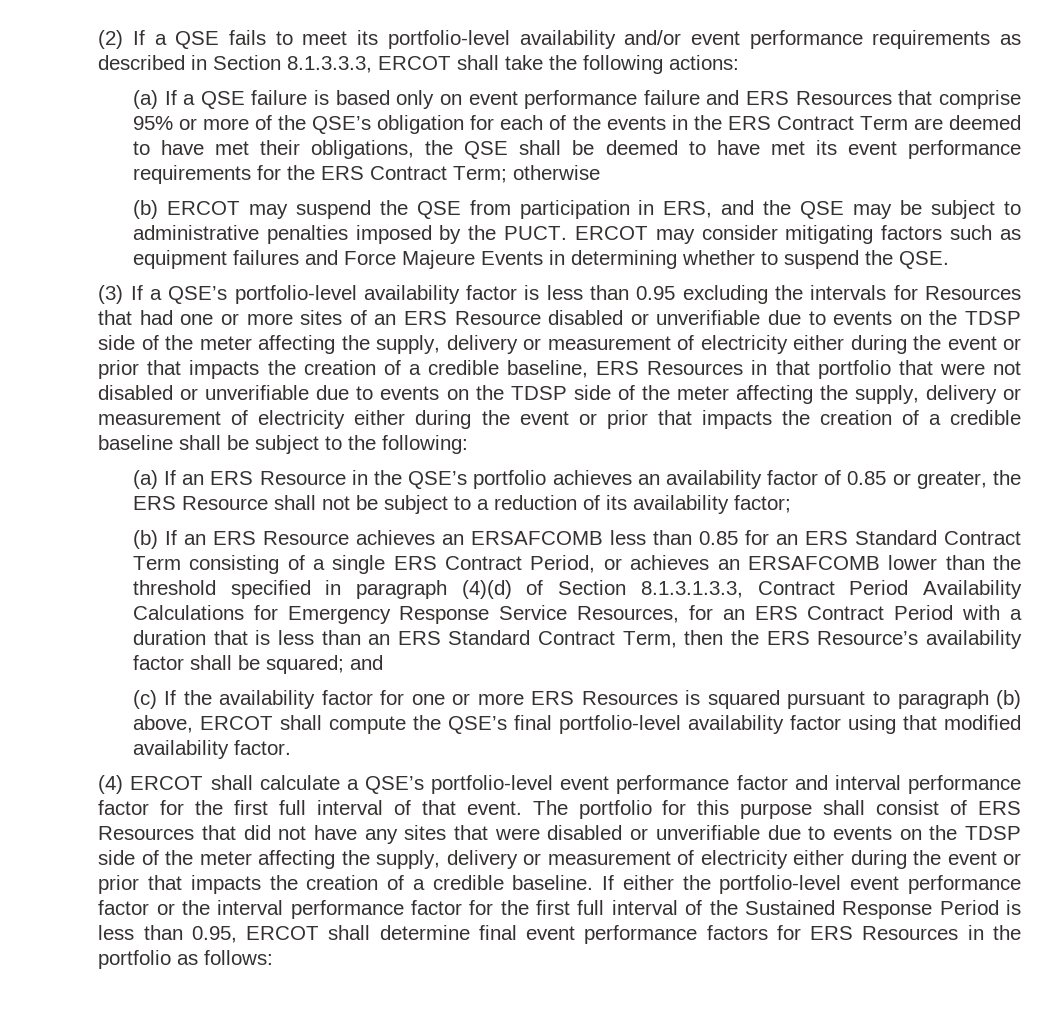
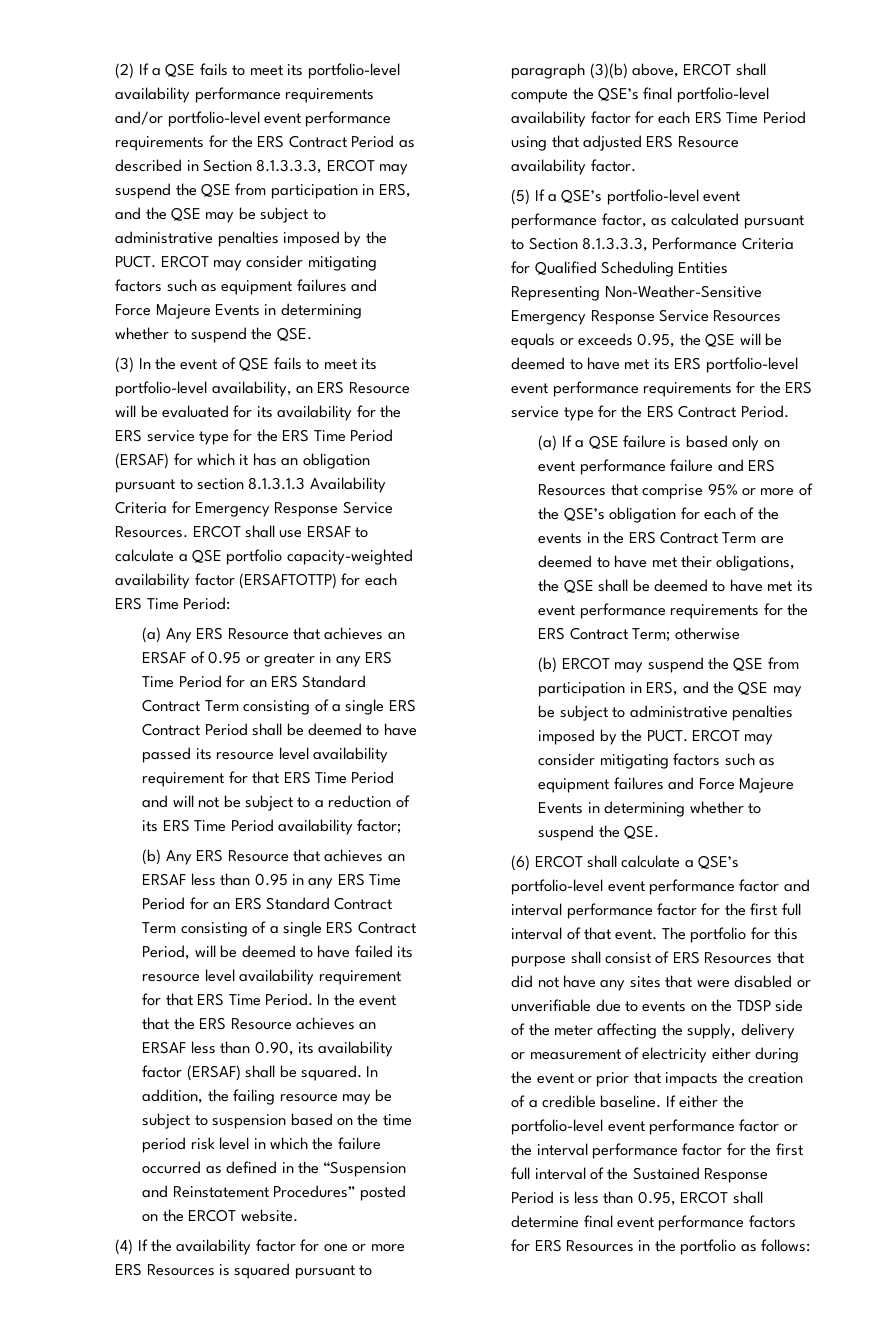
[624,30,991,49] and/or event performance requirements -> [194,87,375,103] [115,111,392,127] [115,135,395,151] performance requirements and/or portfolio-level event performance requirements for the ERS Contract Period
[457,55,740,74] shall take the following actions: -> [379,164,409,175] [115,183,411,199] [115,207,326,223] [115,231,387,247] [115,255,377,271] [115,279,378,295] [115,303,362,319] [115,327,312,343] [115,357,378,373] [115,381,410,397] [115,405,402,421] [115,429,394,445] [115,453,370,469] [115,477,386,493] [115,501,393,517] [115,525,369,538] [115,549,413,565] [115,573,397,589] [115,597,231,610] [142,627,405,643] [142,651,393,667] [142,675,367,688] [142,699,416,715] [142,723,417,736] [142,747,388,763] [142,771,395,787] [142,795,410,811] [142,819,402,835] [142,849,405,865] [142,873,402,889] [142,897,393,910] [142,921,416,937] [142,945,414,960] [142,969,401,985] [142,993,397,1006] [142,1017,377,1030] [142,1041,394,1057] [142,1065,379,1081] [142,1089,393,1105] [142,1113,412,1129] [142,1137,381,1153] [142,1161,407,1177] [142,1185,406,1201] [142,1209,298,1222] [115,1239,405,1255] [115,1263,373,1279] [511,63,766,79] [511,87,769,103] [511,111,806,127] [511,135,739,151] [511,159,636,175] [511,189,741,205] [511,213,804,229] [511,237,794,252] [511,261,729,277] [511,285,762,301] [511,309,782,325] [511,333,783,349] [511,357,798,373] [511,381,813,397] [511,405,789,421] may suspend the QSE from participation in ERS, and the QSE may be subject to administrative penalties imposed by the PUCT. ERCOT may consider mitigating factors such as equipment failures and Force Majeure Events in determining whether to suspend the QSE. // (3) In the event of QSE fails to meet its portfolio-level availability, an ERS Resource will be evaluated for its availability for the ERS service type for the ERS Time Period (ERSAF) for which it has an obligation pursuant to section 8.1.3.1.3 Availability Criteria for Emergency Response Service Resources. ERCOT shall use ERSAF to calculate a QSE portfolio capacity-weighted availability factor (ERSAFTOTTP) for each ERS Time Period: // (a) Any ERS Resource that achieves an ERSAF of 0.95 or greater in any ERS Time Period for an ERS Standard Contract Term consisting of a single ERS Contract Period shall be deemed to have passed its resource level availability requirement for that ERS Time Period and will not be subject to a reduction of its ERS Time Period availability factor; // (b) Any ERS Resource that achieves an ERSAF less than 0.95 in any ERS Time Period for an ERS Standard Contract Term consisting of a single ERS Contract Period, will be deemed to have failed its resource level availability requirement for that ERS Time Period. In the event that the ERS Resource achieves an ERSAF less than 0.90, its availability factor (ERSAF) shall be squared. In addition, the failing resource may be subject to suspension based on the time period risk level in which the failure occurred as defined in the “Suspension and Reinstatement Procedures” posted on the ERCOT website. // (4) If the availability factor for one or more ERS Resources is squared pursuant to paragraph (3)(b) above, ERCOT shall compute the QSE’s final portfolio-level availability factor for each ERS Time Period using that adjusted ERS Resource availability factor. // (5) If a QSE’s portfolio-level event performance factor, as calculated pursuant to Section 8.1.3.3.3, Performance Criteria for Qualified Scheduling Entities Representing Non-Weather-Sensitive Emergency Response Service Resources equals or exceeds 0.95, the QSE will be deemed to have met its ERS portfolio-level event performance requirements for the ERS service type for the ERS Contract Period.
[98,285,1022,304] [98,310,1022,325] [98,335,1021,354] [98,360,1021,379] [98,385,1021,404] [98,410,1022,429] [98,435,469,454] [132,470,1022,489] [132,495,791,514] [132,530,1021,549] [132,555,1022,574] [132,580,1022,599] [132,605,1022,624] [132,630,1022,649] [132,655,383,674] [132,690,1021,709] [132,715,1022,734] [132,740,291,759] [98,775,124,794] (3) If a QSE’s portfolio-level availability factor is less than 0.95 excluding the intervals for Resources that had one or more sites of an ERS Resource disabled or unverifiable due to events on the TDSP side of the meter affecting the supply, delivery or measurement of electricity either during the event or prior that impacts the creation of a credible baseline, ERS Resources in that portfolio that were not disabled or unverifiable due to events on the TDSP side of the meter affecting the supply, delivery or measurement of electricity either during the event or prior that impacts the creation of a credible baseline shall be subject to the following: // (a) If an ERS Resource in the QSE’s portfolio achieves an availability factor of 0.85 or greater, the ERS Resource shall not be subject to a reduction of its availability factor; // (b) If an ERS Resource achieves an ERSAFCOMB less than 0.85 for an ERS Standard Contract Term consisting of a single ERS Contract Period, or achieves an ERSAFCOMB lower than the threshold specified in paragraph (4)(d) of Section 8.1.3.1.3.3, Contract Period Availability Calculations for Emergency Response Service Resources, for an ERS Contract Period with a duration that is less than an ERS Standard Contract Term, then the ERS Resource’s availability factor shall be squared; and // (c) If the availability factor for one or more ERS Resources is squared pursuant to paragraph (b) above, ERCOT shall compute the QSE’s final portfolio-level availability factor using that modified availability factor. // (4) -> [511,855,531,871] (6)

